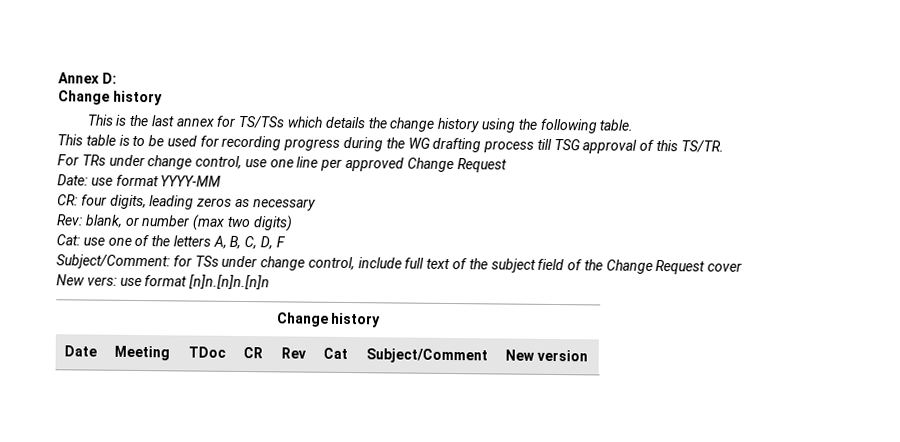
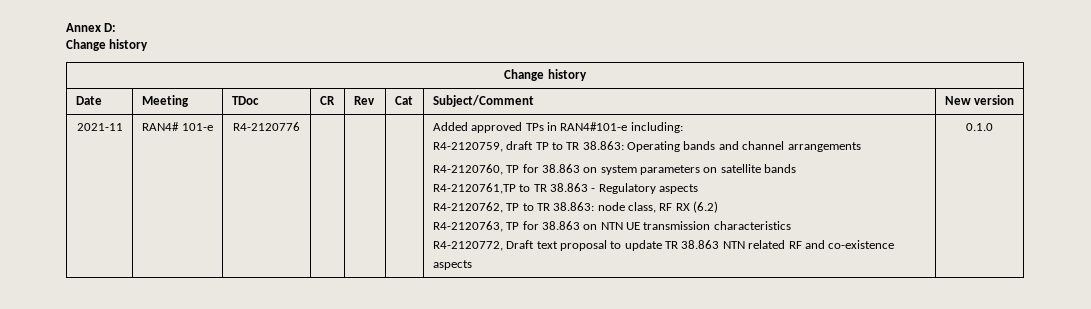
[86,114,634,134] [57,134,724,154] [57,154,507,173] [57,174,222,187] [57,194,316,211] [56,214,293,232] [56,234,286,250] [56,254,743,275] [56,274,271,291] // This is the last annex for TS/TSs which details the change history using the following table. // This table is to be used for recording progress during the WG drafting process till TSG approval of this TS/TR. // For TRs under change control, use one line per approved Change Request // Date: use format YYYY-MM // CR: four digits, leading zeros as necessary // Rev: blank, or number (max two digits) // Cat: use one of the letters A, B, C, D, F // Subject/Comment: for TSs under change control, include full text of the subject field of the Change Request cover // New vers: use format [n]n.[n]n.[n]n -> (149, 45) none
(588, 355) none -> [76,123,123,131] [142,122,213,131] [233,122,300,131] [432,122,683,133] [432,141,861,152] [432,164,797,175] [432,183,699,194] [432,201,719,213] [432,221,791,232] [432,240,895,251] [432,260,472,270] [966,123,993,131] // 2021-11 | RAN4# 101-e | R4-2120776 | | | | Added approved TPs in RAN4#101-e including: // R4-2120759, draft TP to TR 38.863: Operating bands and channel arrangements // R4-2120760, TP for 38.863 on system parameters on satellite bands // R4-2120761,TP to TR 38.863 - Regulatory aspects // R4-2120762, TP to TR 38.863: node class, RF RX (6.2) // R4-2120763, TP for 38.863 on NTN UE transmission characteristics // R4-2120772, Draft text proposal to update TR 38.863 NTN related RF and co-existence aspects | 0.1.0

